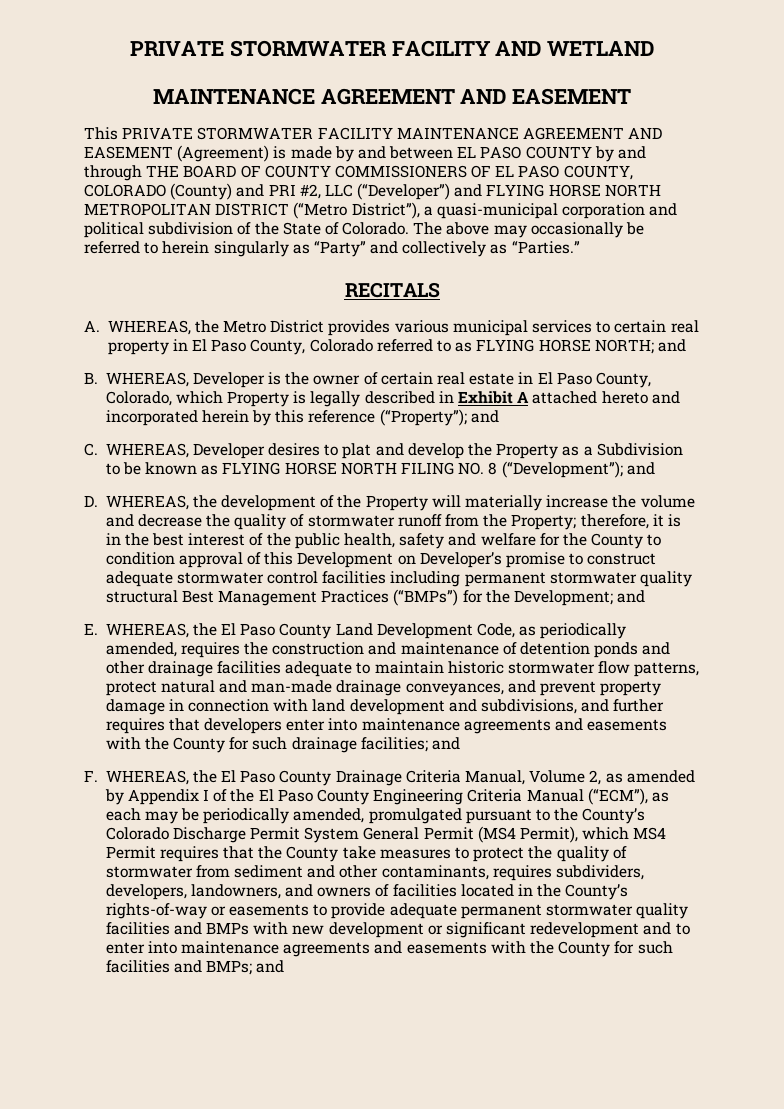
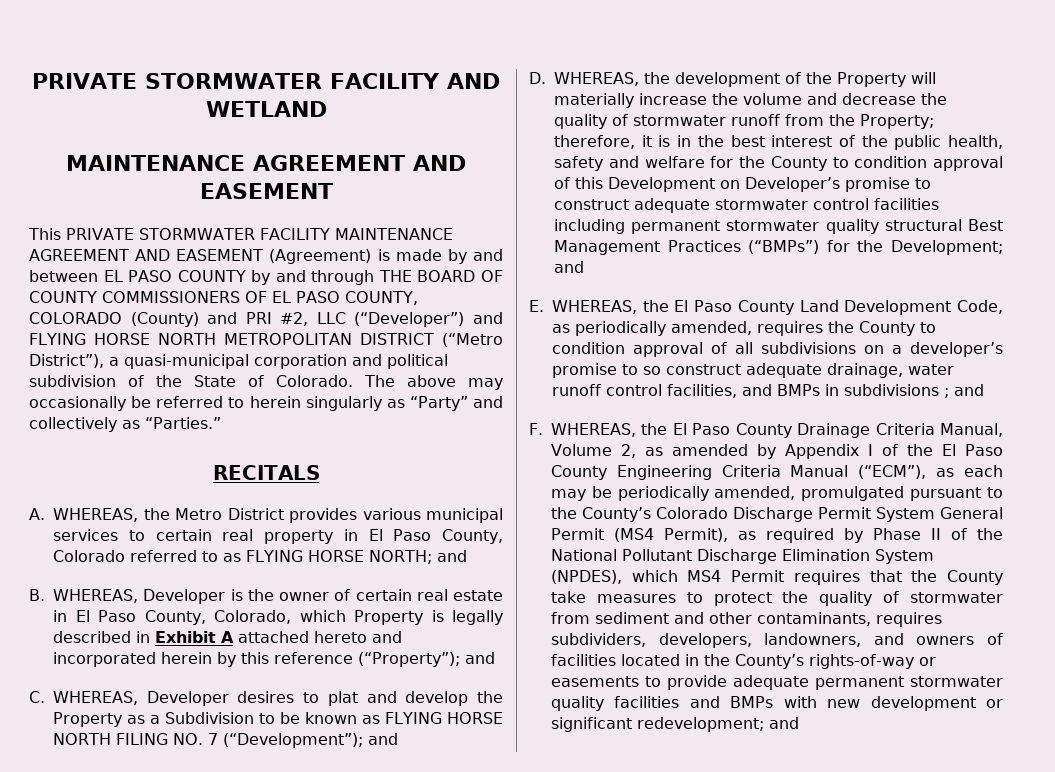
[488,462,498,475] 8 -> [207,733,218,745] 7
[272,642,671,658] [105,661,700,677] [105,680,662,696] [105,699,665,715] [105,718,668,734] [105,737,428,753] construction and maintenance of detention ponds and other drainage facilities adequate to maintain historic stormwater flow patterns, protect natural and man-made drainage conveyances, and prevent property damage in connection with land development and subdivisions, and further requires that developers enter into maintenance agreements and easements with the County for such drainage facilities; -> [859,321,936,336] [552,342,1003,357] [552,363,954,378] [552,384,949,398] County to condition approval of all subdivisions on a developer’s promise to so construct adequate drainage, water runoff control facilities, and BMPs in subdivisions ;
(579, 834) none -> [737,528,1003,543] [550,549,934,564] [550,570,622,584] as required by Phase II of the National Pollutant Discharge Elimination System (NPDES),
[530,922,690,938] [105,941,673,957] [105,960,253,975] redevelopment and to enter into maintenance agreements and easements with the County for such facilities and BMPs; -> [636,717,764,732] redevelopment;

